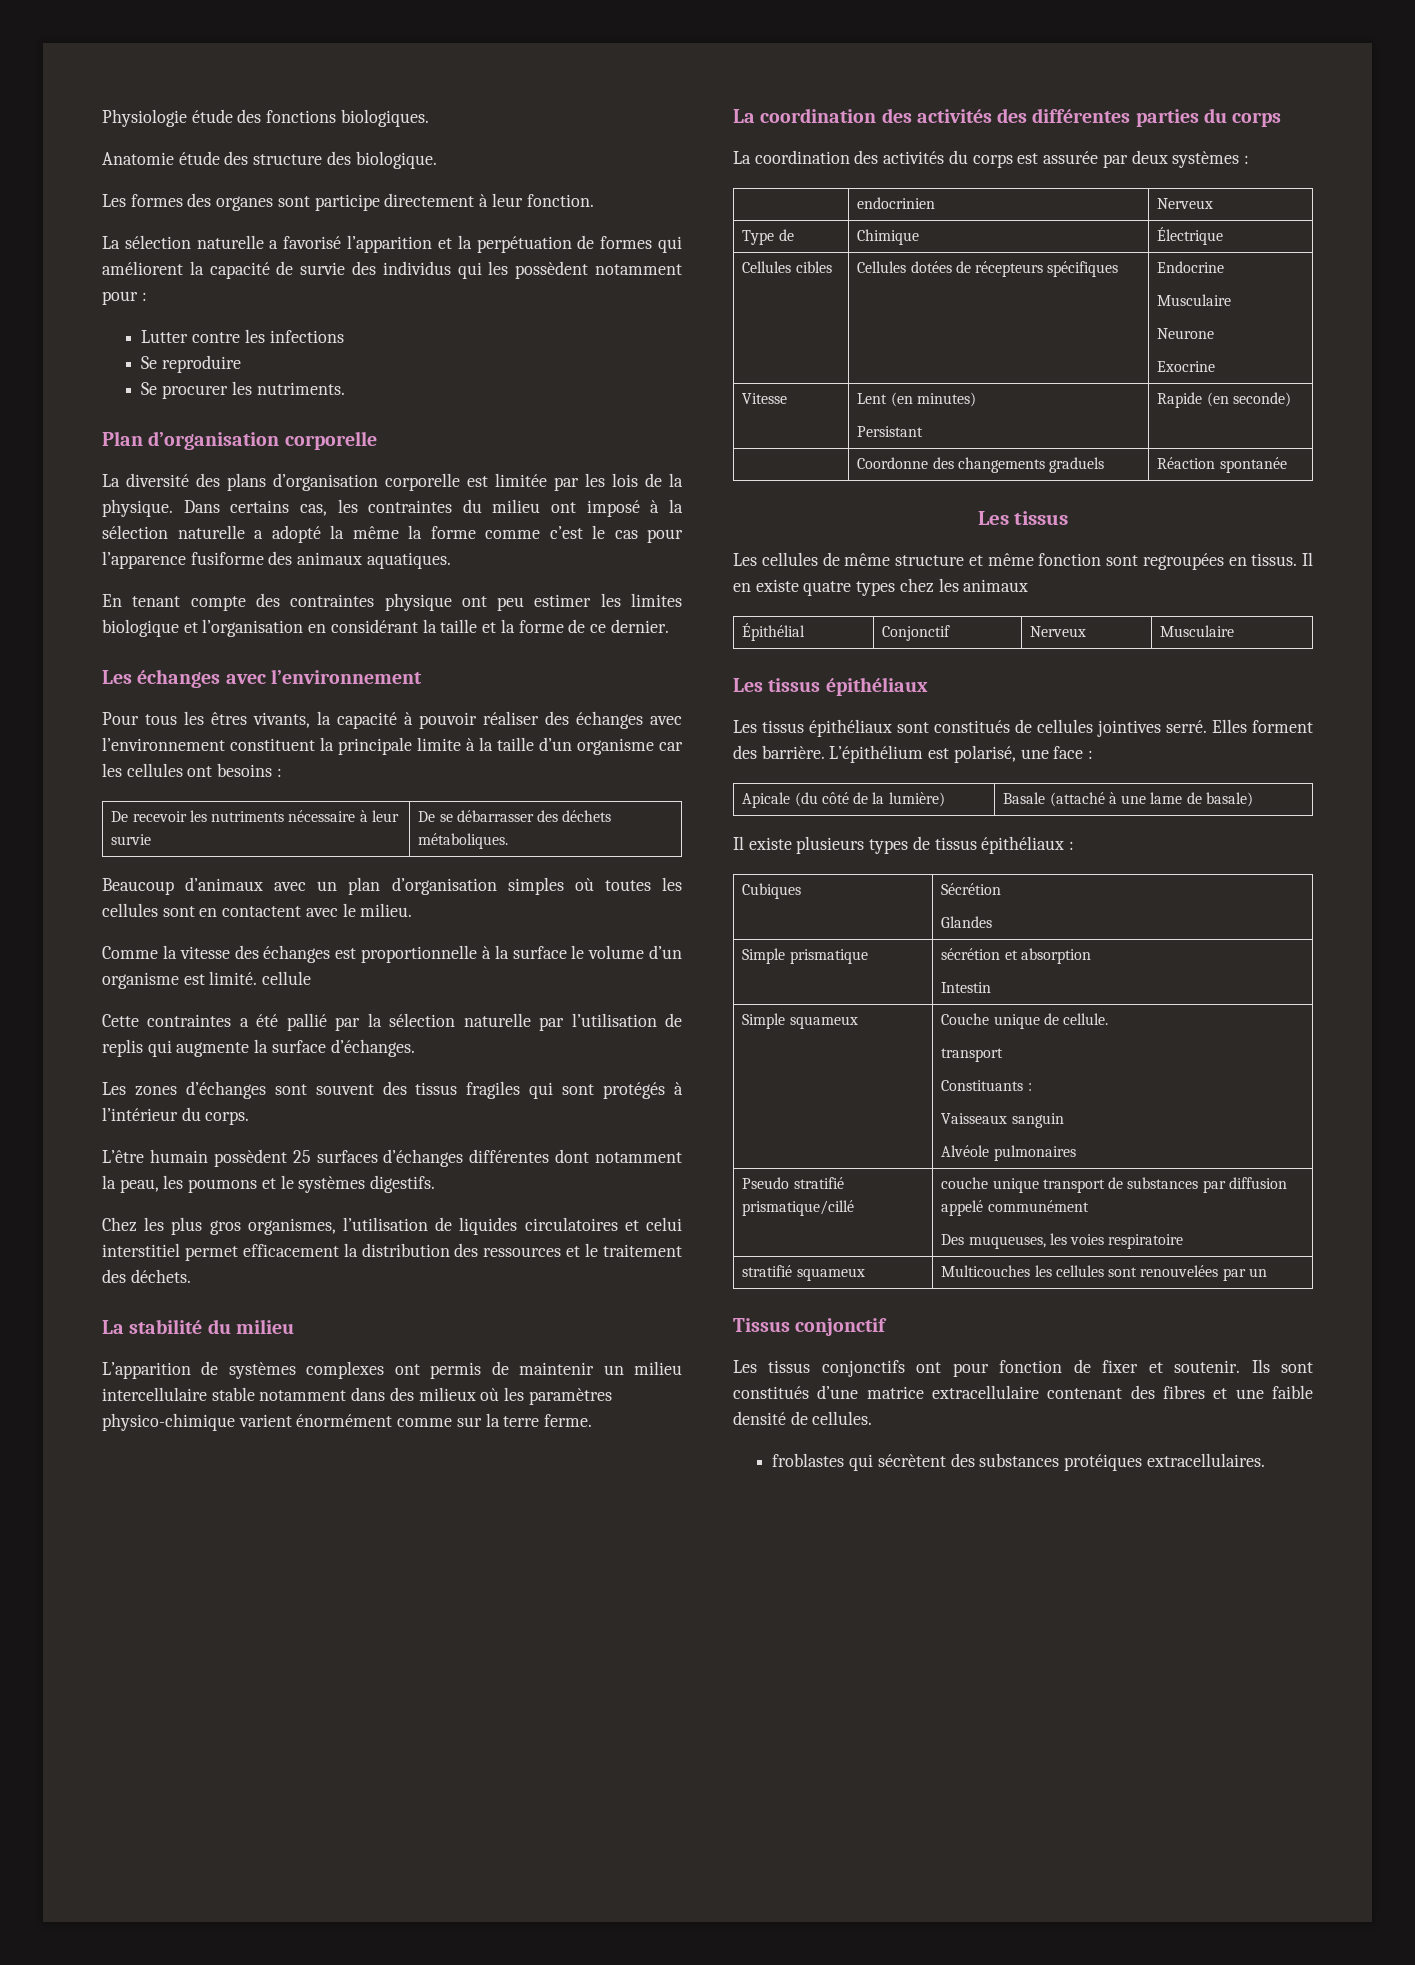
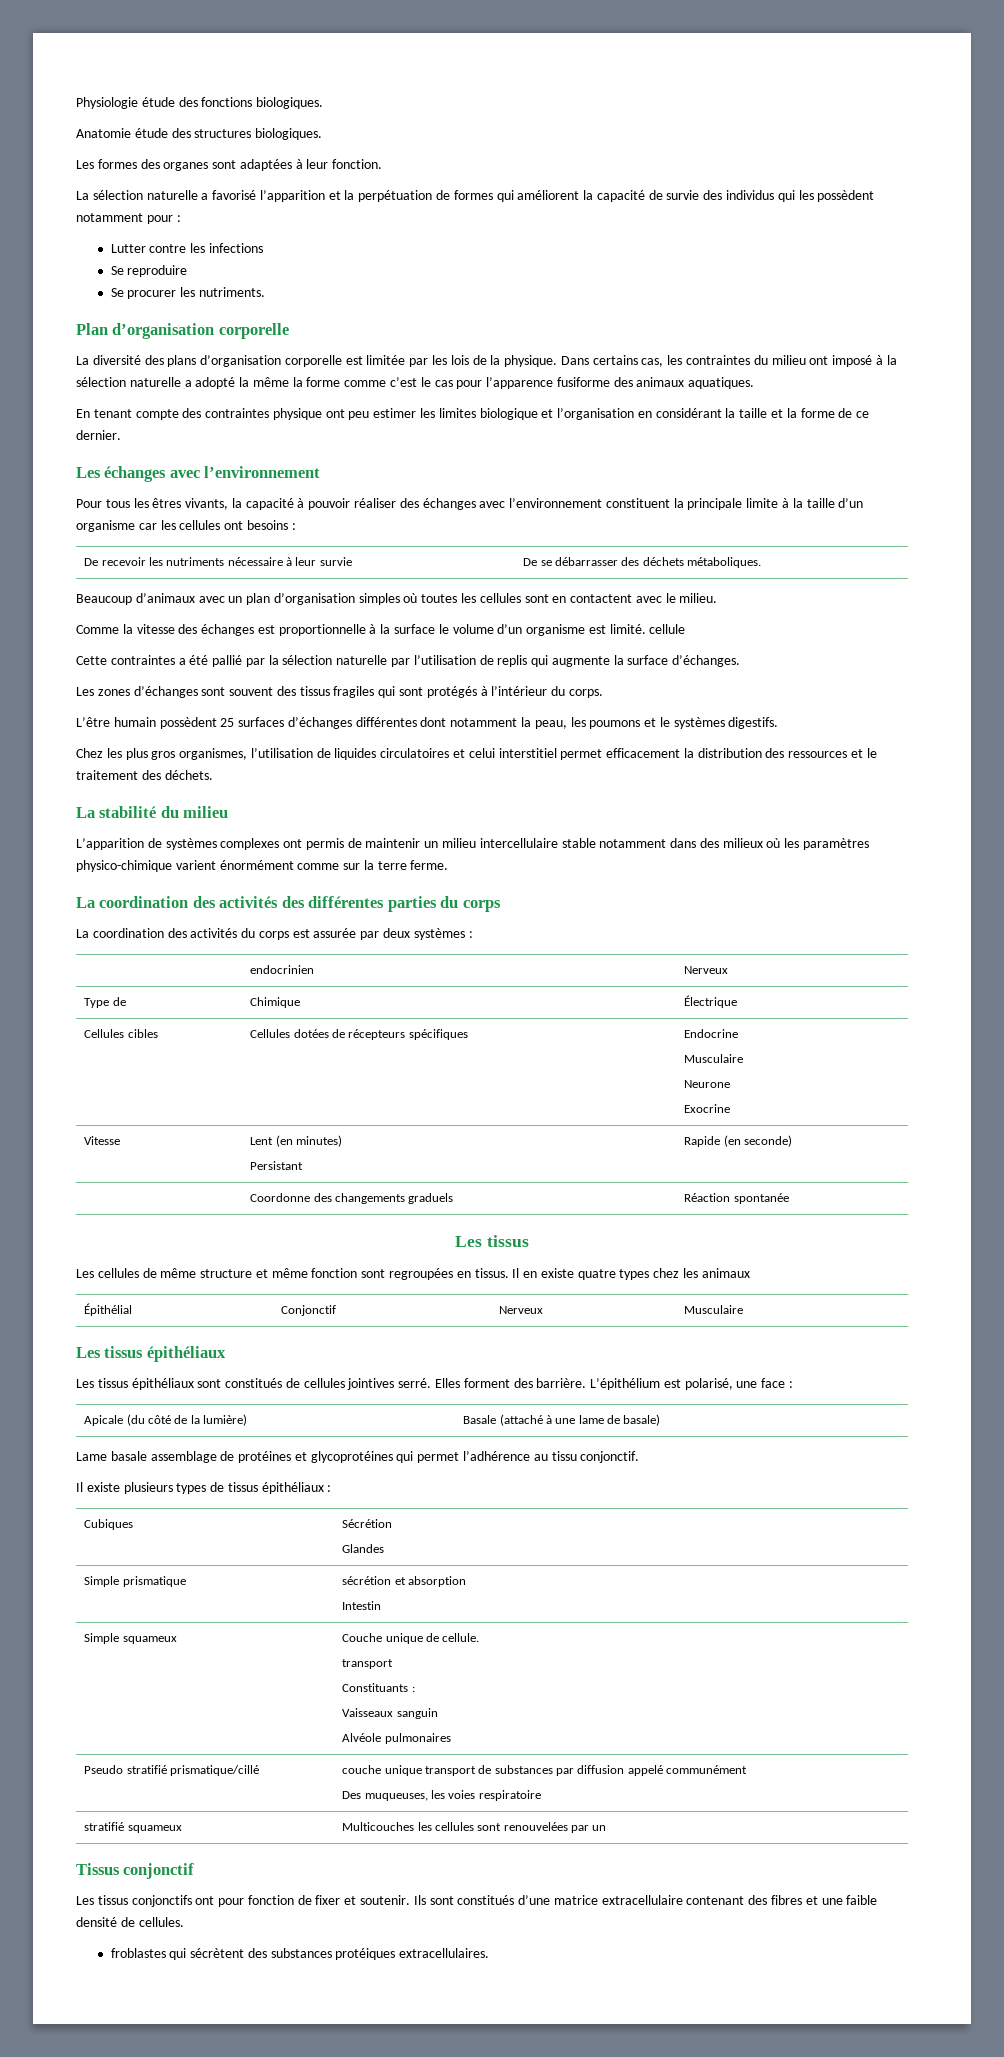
[253,151,437,169] structure des biologique. -> [194,128,323,140] structures biologiques.
[314,193,475,211] participe directement -> [239,159,292,171] adaptées
(1254, 799) none -> [76,1451,640,1463] // Lame basale assemblage de protéines et glycoprotéines qui permet l’adhérence au tissu conjonctif.

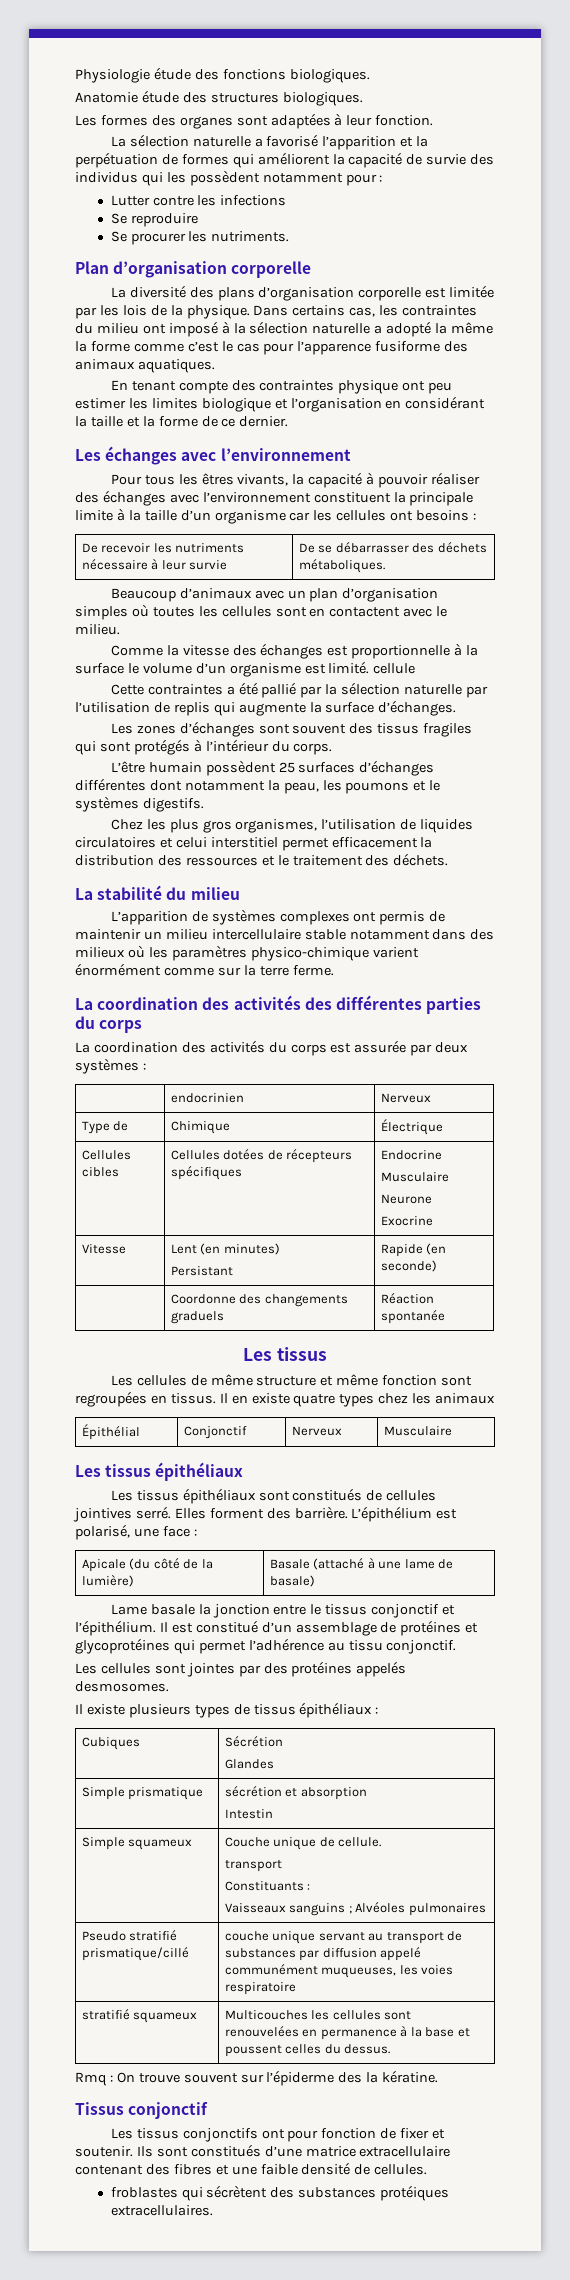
(147, 1456) none -> [198,1604,456,1618] [75,1620,292,1636] la jonction entre le tissus conjonctif et l’épithélium. Il est constitué d’un
(640, 1457) none -> [75,1661,407,1677] [75,1681,169,1692] // Les cellules sont jointes par des protéines appelés desmosomes.
[396,1708,438,1719] [342,1733,382,1742] sanguin // Alvéole -> [289,1902,406,1916] sanguins ; Alvéoles
(422, 1770) none -> [318,1932,384,1941] servant au
[342,1791,362,1799] // Des -> (318, 1969) none
[571,1825,607,1833] par un -> [302,2026,470,2040] [224,2044,391,2057] [75,2070,439,2086] en permanence à la base et poussent celles du dessus. // Rmq : On trouve souvent sur l’épiderme des la kératine.

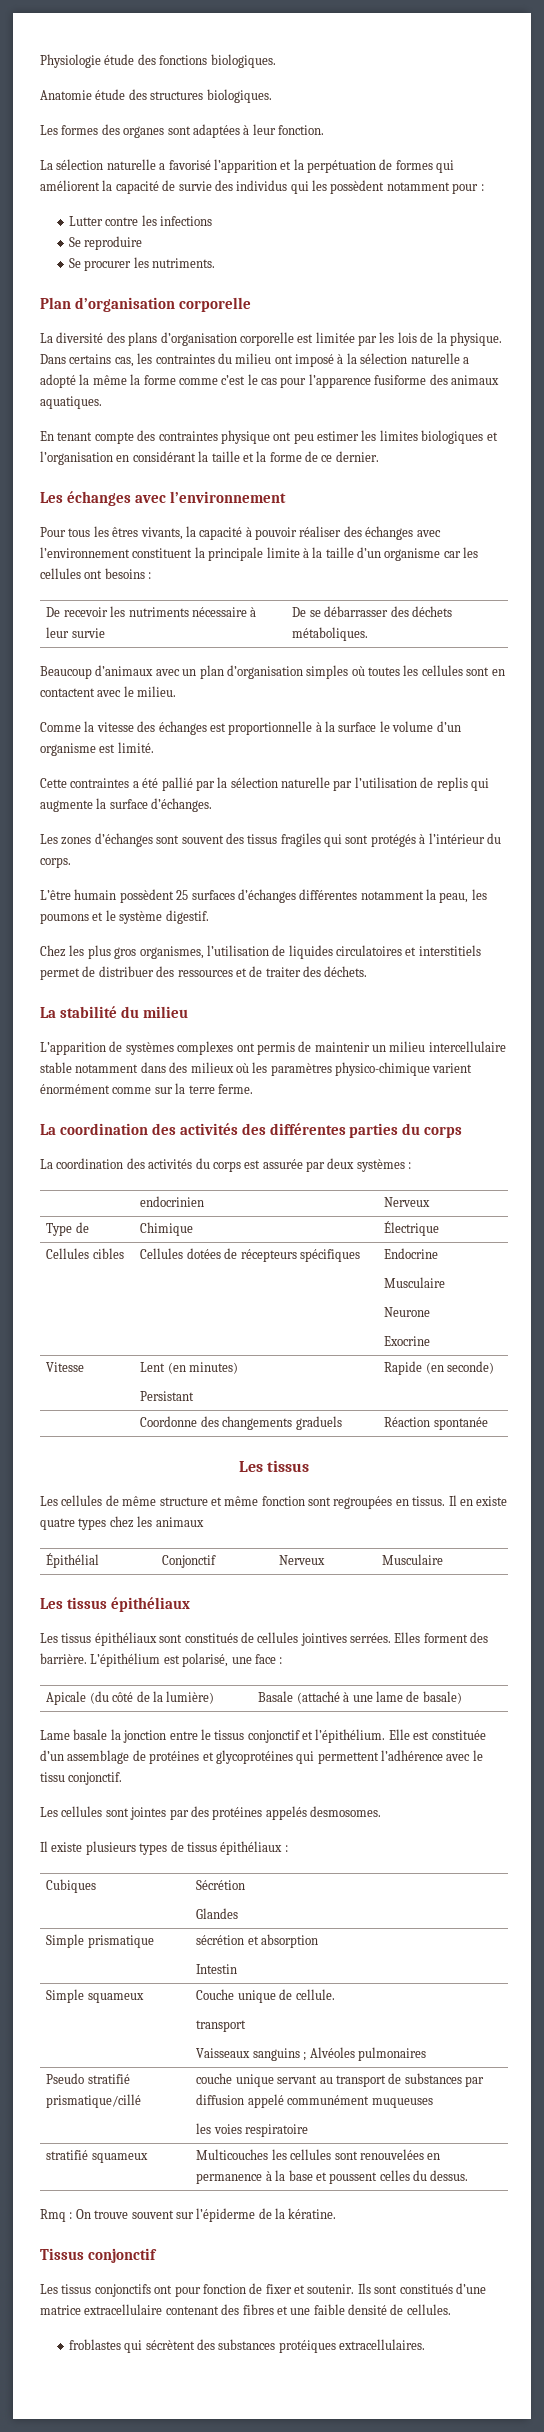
[201,398,271,412] biologique -> [421,430,484,444] biologiques
[373,663,416,674] cellule -> (154, 747) none
[149,780,182,791] dont -> (358, 894) none
[75,796,204,812] systèmes digestifs. -> [119,910,209,924] système digestif.
[175,837,433,851] [75,855,154,866] celui interstitiel permet efficacement la distribution -> [418,945,481,956] [40,966,154,980] interstitiels permet de distribuer
[277,855,363,866] le traitement -> [249,966,301,977] de traiter
[135,1506,171,1519] serré. -> [350,1633,391,1643] serrées.
[159,1620,258,1633] Il est constitué -> [388,1729,486,1740] Elle est constituée
[198,1638,345,1654] permet l’adhérence au -> [317,1750,483,1764] permettent l’adhérence avec le
[224,1881,311,1891] // Constituants : -> (247, 2026) none
[321,1967,397,1978] muqueuses, -> [371,2098,433,2108] muqueuses //
[338,2072,363,2083] des -> [258,2208,272,2219] de

